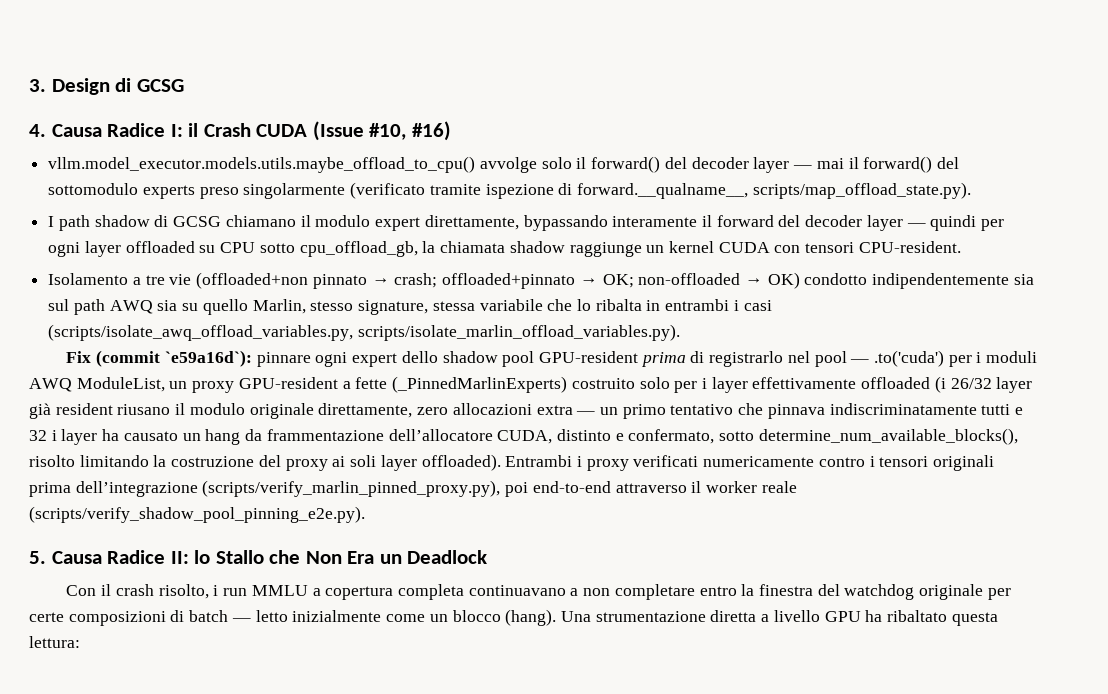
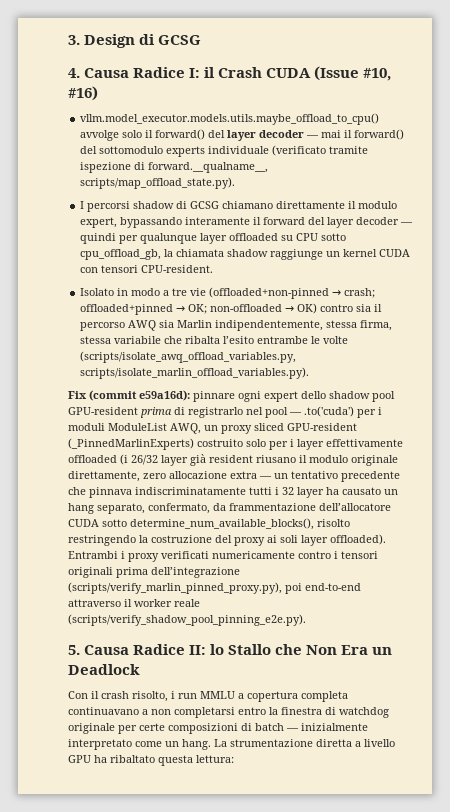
[691,157,790,173] decoder layer -> [227,130,305,141] layer decoder
[199,183,346,199] preso singolarmente -> [208,146,270,154] individuale
[58,215,90,231] path -> [87,201,131,212] percorsi
[300,215,519,231] il modulo expert direttamente, -> [276,201,398,209] [80,217,118,228] direttamente il modulo expert,
[805,215,903,231] decoder layer -> [327,217,400,228] layer decoder
[48,242,81,257] ogni -> [140,233,198,244] qualunque
[48,273,129,285] Isolamento -> [80,288,161,296] Isolato in modo
[196,272,367,289] (offloaded+non pinnato -> [209,287,330,299] (offloaded+non-pinned
[442,273,576,289] offloaded+pinnato -> [80,304,174,315] offloaded+pinned
[804,273,1034,289] [48,299,772,315] condotto indipendentemente sia sul path AWQ sia su quello Marlin, stesso signature, stessa variabile che lo ribalta in entrambi i casi -> [320,304,383,312] [80,320,393,331] [80,336,349,344] contro sia il percorso AWQ sia Marlin indipendentemente, stessa firma, stessa variabile che ribalta l’esito entrambe le volte
[164,350,252,367] `e59a16d`): -> [139,390,190,401] e59a16d):
[29,377,388,393] AWQ ModuleList, un proxy GPU-resident a fette -> [108,423,357,434] ModuleList AWQ, un proxy sliced GPU-resident
[452,403,532,415] allocazioni -> [169,471,227,479] allocazione
[622,404,734,419] primo tentativo -> [291,471,400,482] tentativo precedente
[1015,407,1024,415] [29,430,57,441] e 32 i -> [275,487,294,495] i 32
(241, 437) none -> [97,503,210,514] separato, confermato,
[497,429,715,444] CUDA, distinto e confermato, -> [68,519,99,527] CUDA
[79,455,149,467] limitando -> [68,535,136,546] restringendo
[614,584,695,600] completare -> [174,707,235,718] completarsi
[817,584,840,596] del -> [325,707,336,715] di
[255,609,591,626] letto inizialmente come un blocco (hang). Una -> [301,723,368,731] [68,739,227,750] inizialmente interpretato come un hang. La

